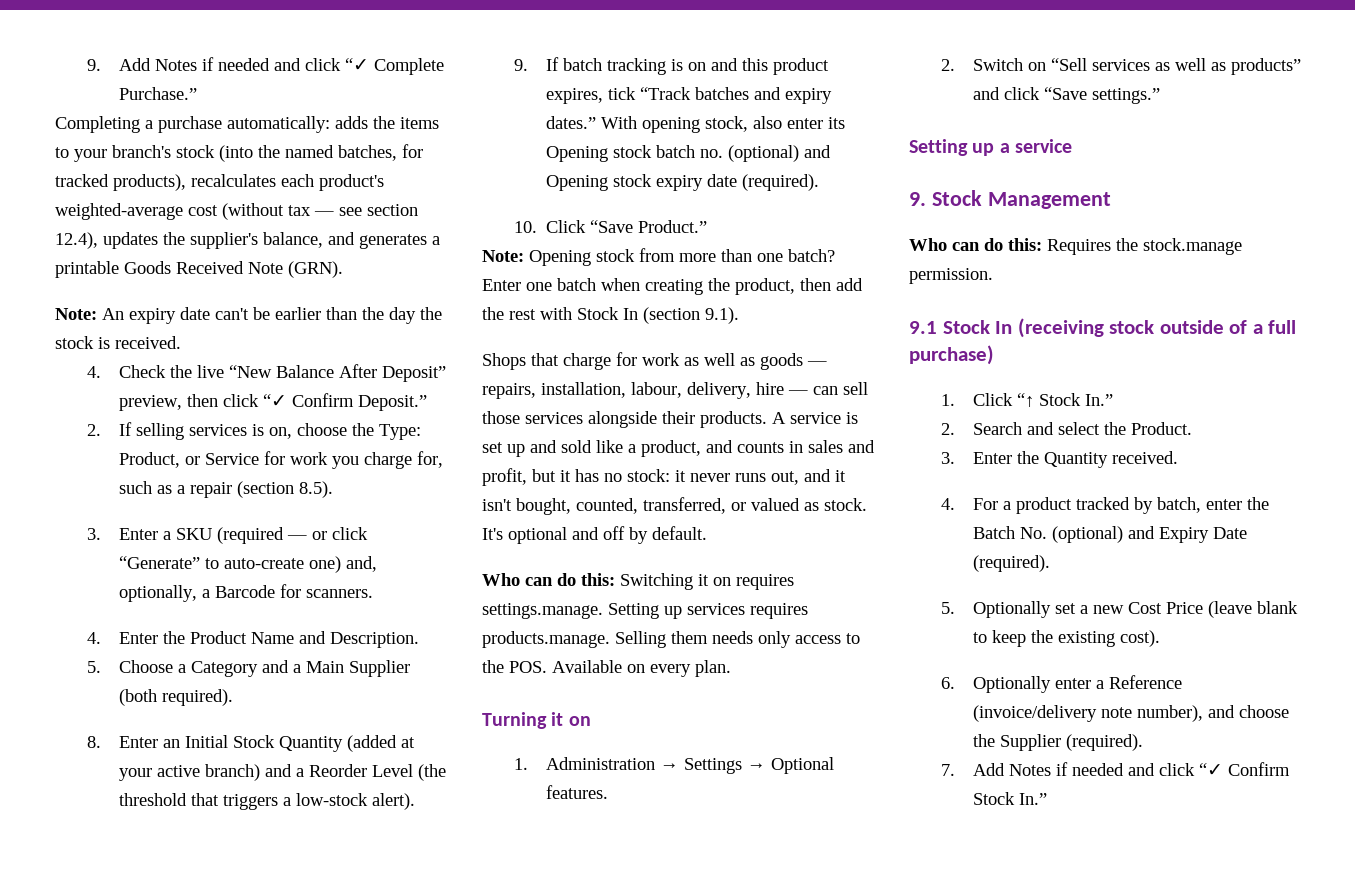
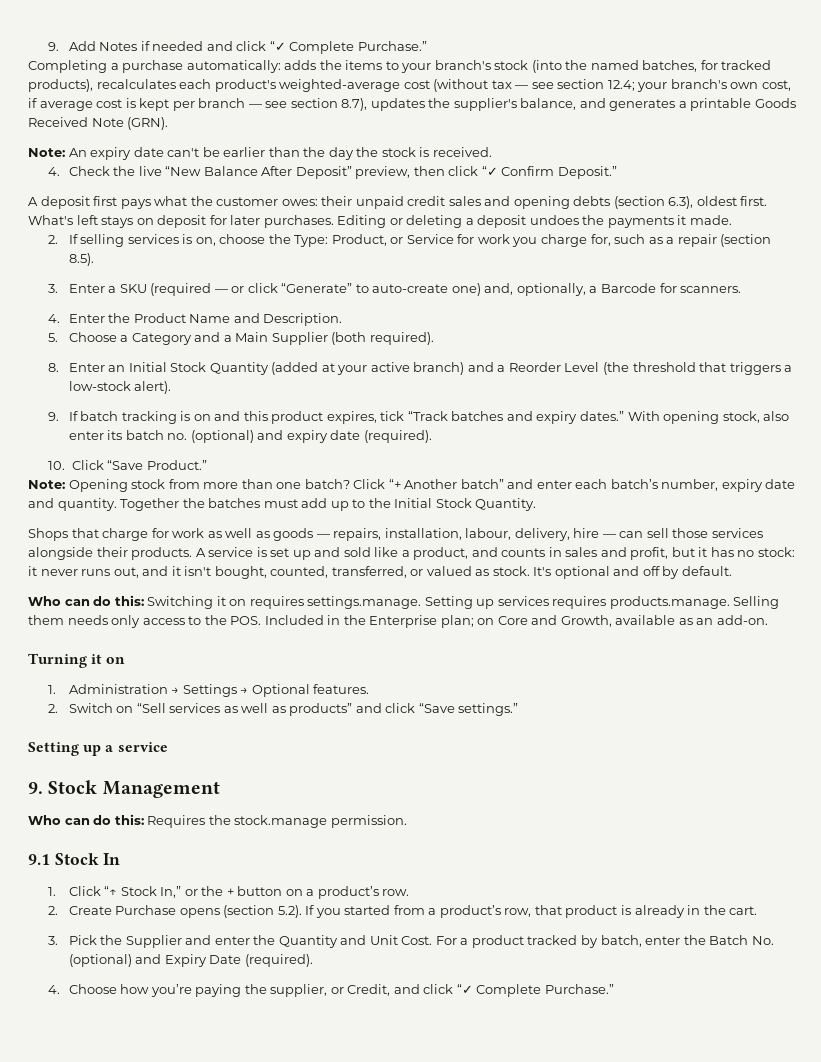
[55,232,98,249] 12.4), -> [607,79,791,92] [28,98,368,111] 12.4; your branch's own cost, if average cost is kept per branch — see section 8.7),
(428, 403) none -> [28,196,768,209] [28,215,732,228] // A deposit first pays what the customer owes: their unpaid credit sales and opening debts (section 6.3), oldest first. What's left stays on deposit for later purchases. Editing or deleting a deposit undoes the payments it made.
[546,145,653,162] Opening stock -> (123, 435) none
[546,174,653,191] Opening stock -> (284, 435) none
[482,278,863,295] [482,307,739,324] Enter one batch when creating the product, then add the rest with Stock In (section 9.1). -> [353,479,796,492] [28,498,537,511] Click “+ Another batch” and enter each batch’s number, expiry date and quantity. Together the batches must add up to the Initial Stock Quantity.
[552,660,731,677] Available on every plan. -> [264,615,768,628] Included in the Enterprise plan; on Core and Growth, available as an add-on.
[1017,318,1297,338] [909,345,994,365] [941,393,1114,407] [941,422,1193,435] [941,451,1179,468] [941,498,956,510] (receiving stock outside of a full purchase) // 1. Click “↑ Stock In.” // 2. Search and select the Product. // 3. Enter the Quantity received. // 4. -> [48,886,410,899] [48,905,758,918] [48,935,433,948] // 1. Click “↑ Stock In,” or the + button on a product’s row. // 2. Create Purchase opens (section 5.2). If you started from a product’s row, that product is already in the cart. // 3. Pick the Supplier and enter the Quantity and Unit Cost.
[941,601,1299,618] [973,630,1161,647] [941,675,1183,693] [973,705,1290,722] [973,734,1144,751] [941,762,1291,776] [973,792,1048,805] 5. Optionally set a new Cost Price (leave blank to keep the existing cost). // 6. Optionally enter a Reference (invoice/delivery note number), and choose the Supplier (required). // 7. Add Notes if needed and click “✓ Confirm Stock In.” -> [48,984,614,997] 4. Choose how you’re paying the supplier, or Credit, and click “✓ Complete Purchase.”

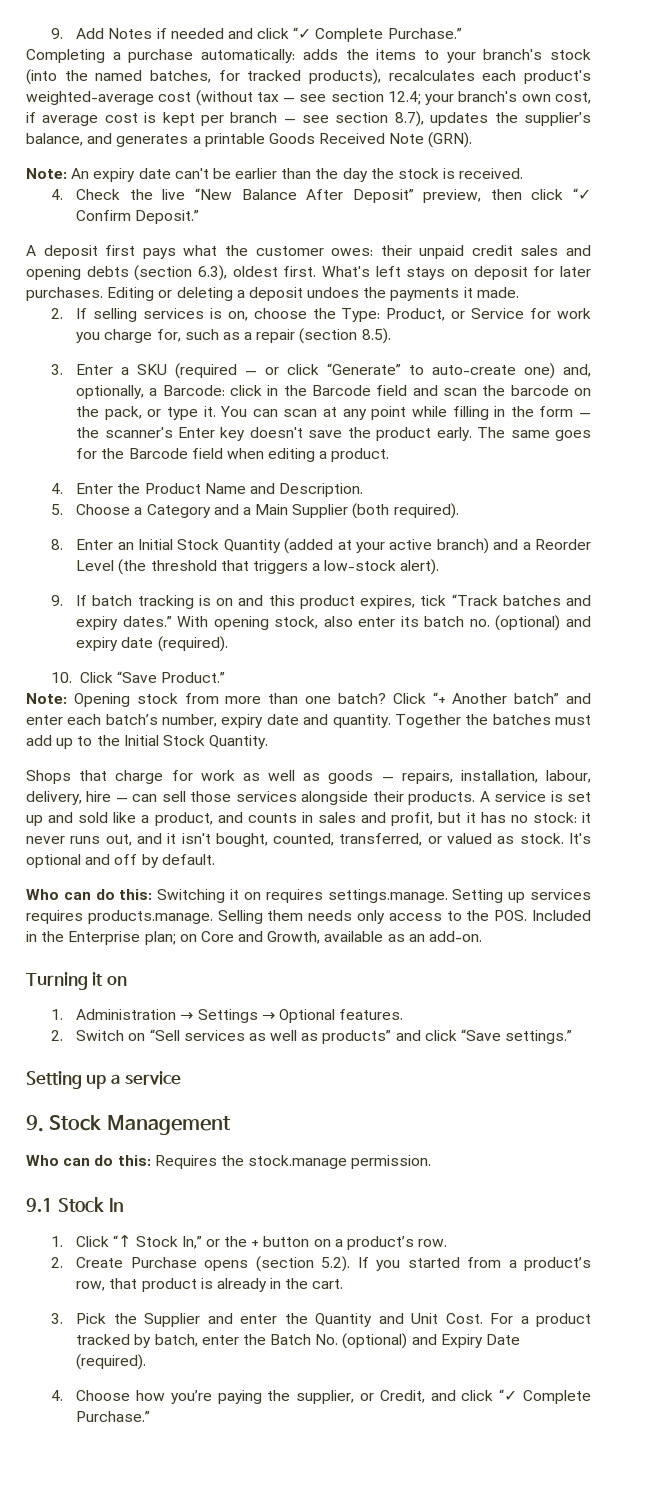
[600,283,742,293] Barcode for scanners. -> [162,385,592,396] [76,406,591,420] [76,427,591,441] [76,448,390,462] Barcode: click in the Barcode field and scan the barcode on the pack, or type it. You can scan at any point while filling in the form — the scanner's Enter key doesn't save the product early. The same goes for the Barcode field when editing a product.

